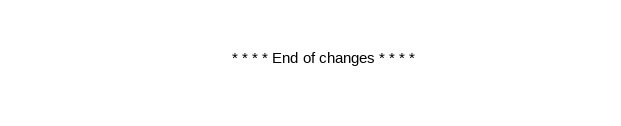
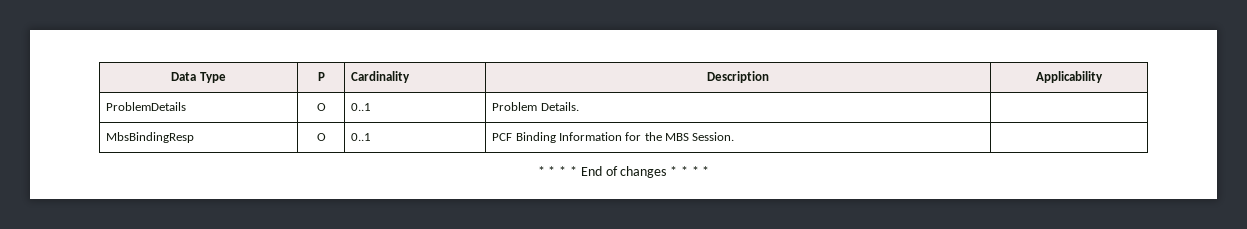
(232, 58) none -> [171,72,226,83] [317,72,325,81] [351,71,411,83] [707,71,769,83] [1036,71,1103,83] [106,102,187,111] [316,103,326,111] [351,103,372,111] [492,102,579,111] [106,132,195,143] [316,133,326,141] [351,133,372,141] [492,132,735,143] Data Type | P | Cardinality | Description | Applicability // ProblemDetails | O | 0..1 | Problem Details. | // MbsBindingResp | O | 0..1 | PCF Binding Information for the MBS Session. | //

